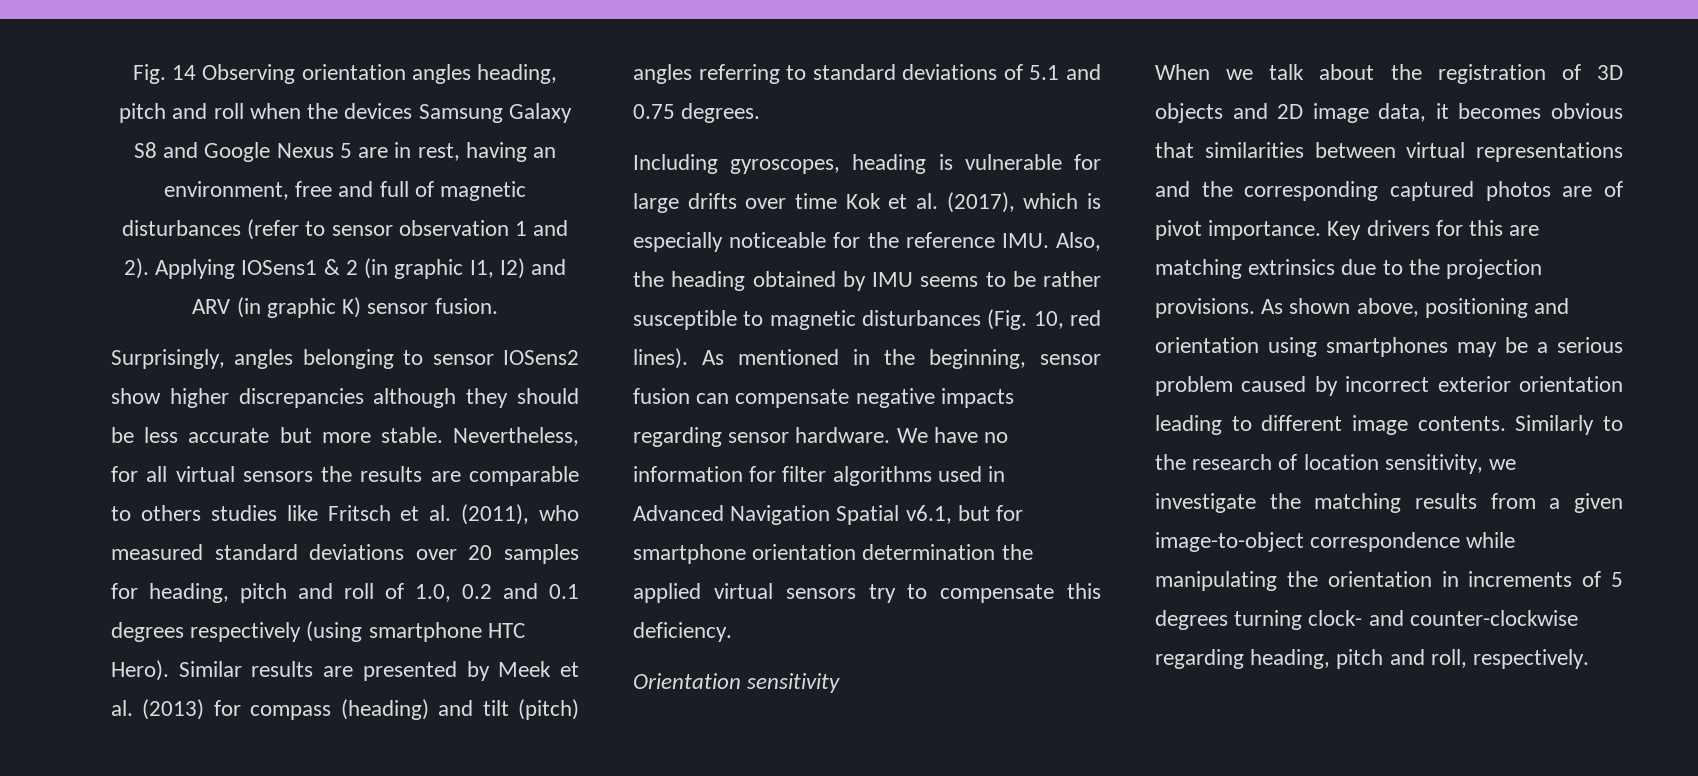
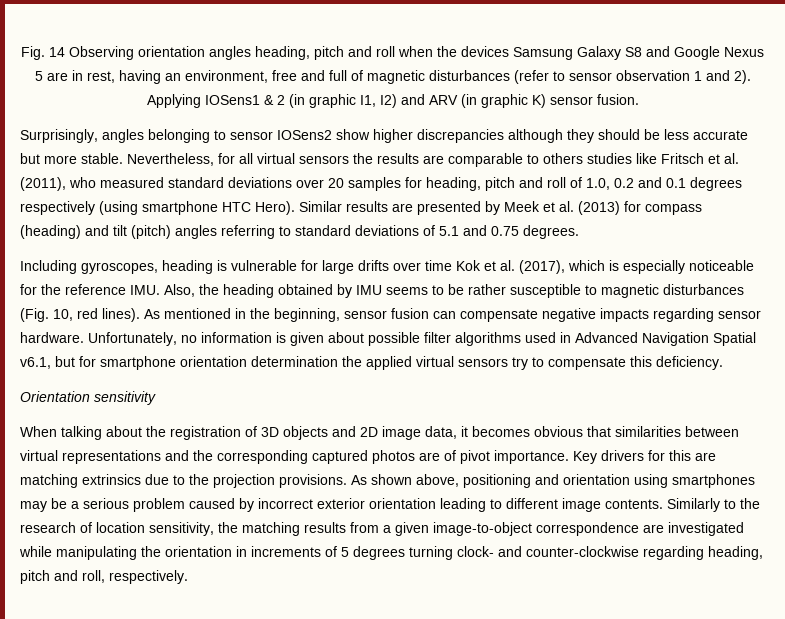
[896,427,1009,443] [633,466,777,482] We have no information for -> [88,332,420,346] Unfortunately, no information is given about possible
[1226,64,1305,80] we talk -> [61,426,102,440] talking
[1489,459,1517,470] [1155,493,1256,513] we investigate -> (214, 529) none
(1461, 542) none -> [643,522,744,536] are investigated

